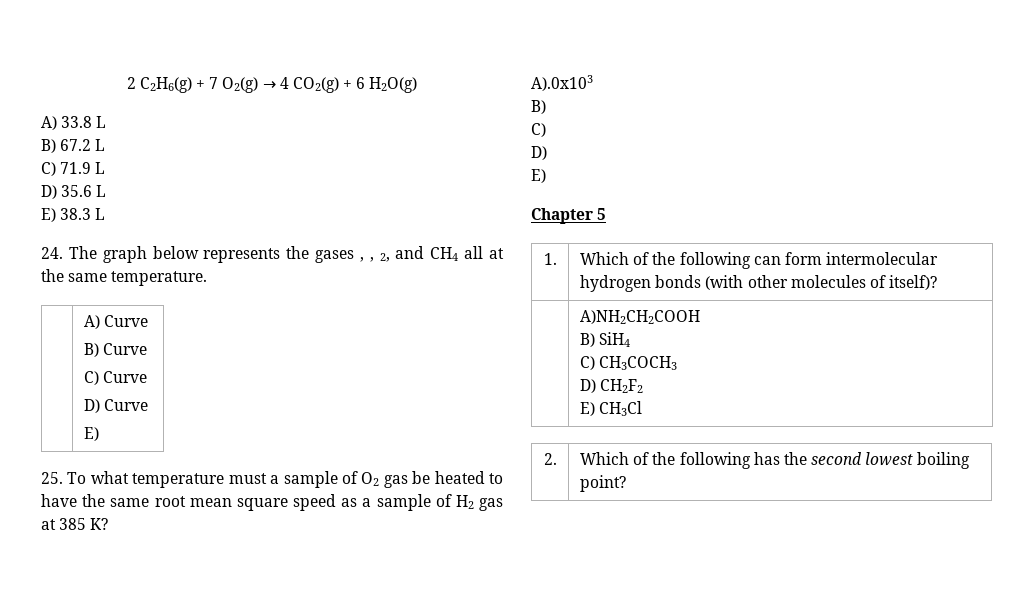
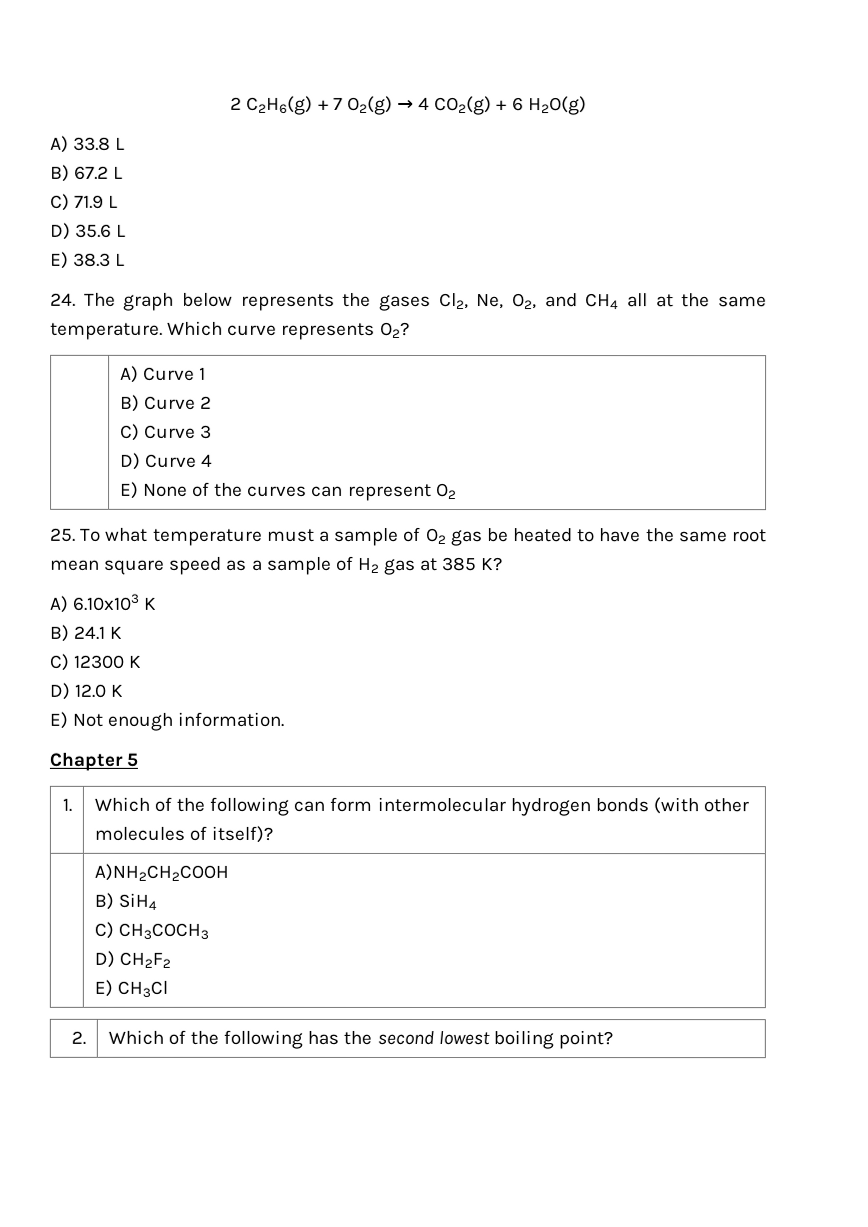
[359,253,390,262] , , 2, -> [438,293,537,310] Cl2, Ne, O2,
(208, 278) none -> [167,320,410,340] Which curve represents O2?
(149, 321) none -> [199,367,207,380] 1
(148, 349) none -> [200,395,213,409] 2
(148, 377) none -> [200,424,213,439] 3
[83,427,99,441] // E) -> [201,453,214,467] [119,481,457,501] 4 // E) None of the curves can represent O2
[531,75,593,91] [531,100,546,114] [531,123,546,137] [531,146,547,160] [531,169,546,183] A).0x103 // B) // C) // D) // E) -> [50,593,158,613] [49,624,123,642] [49,653,142,671] [49,682,124,700] [49,711,285,731] A) 6.10x103 K // B) 24.1 K // C) 12300 K // D) 12.0 K // E) Not enough information.

